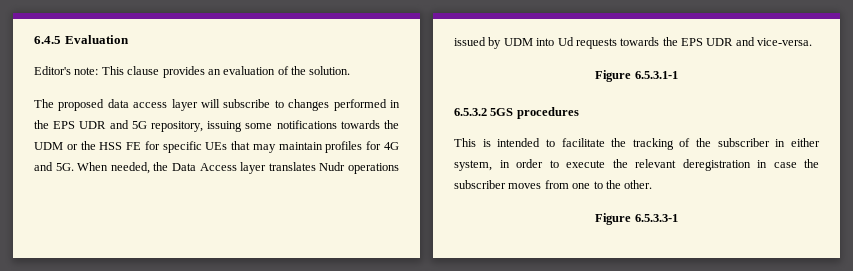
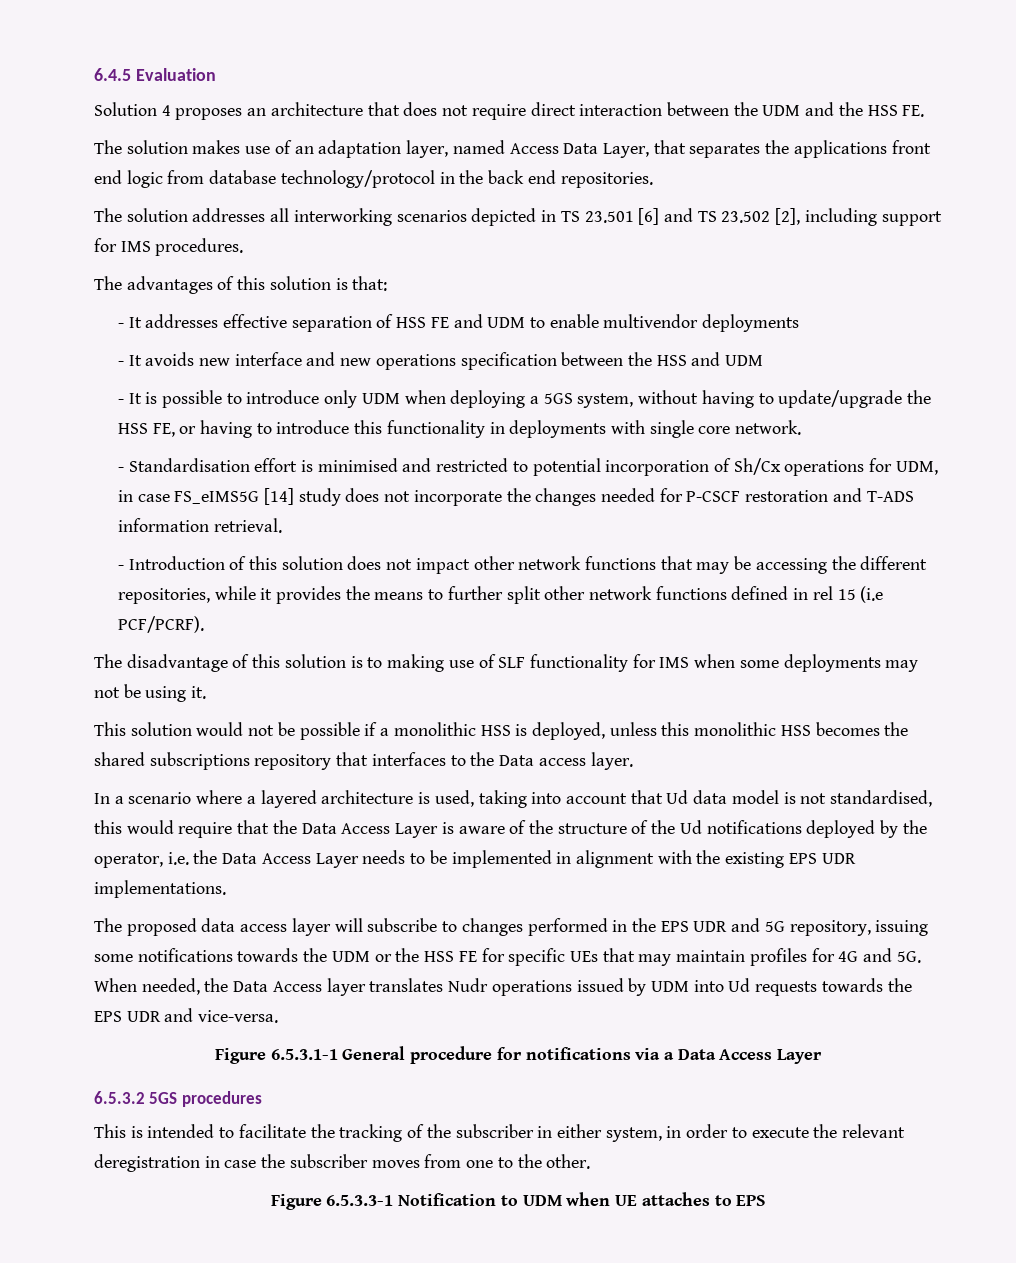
[34,66,351,78] Editor's note: This clause provides an evaluation of the solution. -> [94,102,925,120] [94,140,931,158] [94,170,653,188] [94,208,942,226] [94,238,244,256] [94,276,388,294] [117,314,800,332] [117,352,764,370] [117,390,932,408] [117,420,802,438] [117,458,938,476] [117,488,914,506] [117,518,282,533] [117,556,928,574] [117,586,884,604] [117,616,204,633] [94,654,919,672] [94,684,207,702] [94,722,909,740] [94,752,633,770] [94,790,933,808] [94,820,927,838] [94,850,856,868] [94,880,226,898] Solution 4 proposes an architecture that does not require direct interaction between the UDM and the HSS FE. // The solution makes use of an adaptation layer, named Access Data Layer, that separates the applications front end logic from database technology/protocol in the back end repositories. // The solution addresses all interworking scenarios depicted in TS 23.501 [6] and TS 23.502 [2], including support for IMS procedures. // The advantages of this solution is that: // - It addresses effective separation of HSS FE and UDM to enable multivendor deployments // - It avoids new interface and new operations specification between the HSS and UDM // - It is possible to introduce only UDM when deploying a 5GS system, without having to update/upgrade the HSS FE, or having to introduce this functionality in deployments with single core network. // - Standardisation effort is minimised and restricted to potential incorporation of Sh/Cx operations for UDM, in case FS_eIMS5G [14] study does not incorporate the changes needed for P-CSCF restoration and T-ADS information retrieval. // - Introduction of this solution does not impact other network functions that may be accessing the different repositories, while it provides the means to further split other network functions defined in rel 15 (i.e PCF/PCRF). // The disadvantage of this solution is to making use of SLF functionality for IMS when some deployments may not be using it. // This solution would not be possible if a monolithic HSS is deployed, unless this monolithic HSS becomes the shared subscriptions repository that interfaces to the Data access layer. // In a scenario where a layered architecture is used, taking into account that Ud data model is not standardised, this would require that the Data Access Layer is aware of the structure of the Ud notifications deployed by the operator, i.e. the Data Access Layer needs to be implemented in alignment with the existing EPS UDR implementations.
(678, 75) none -> [342,1046,823,1064] General procedure for notifications via a Data Access Layer
(678, 218) none -> [398,1192,766,1206] Notification to UDM when UE attaches to EPS

